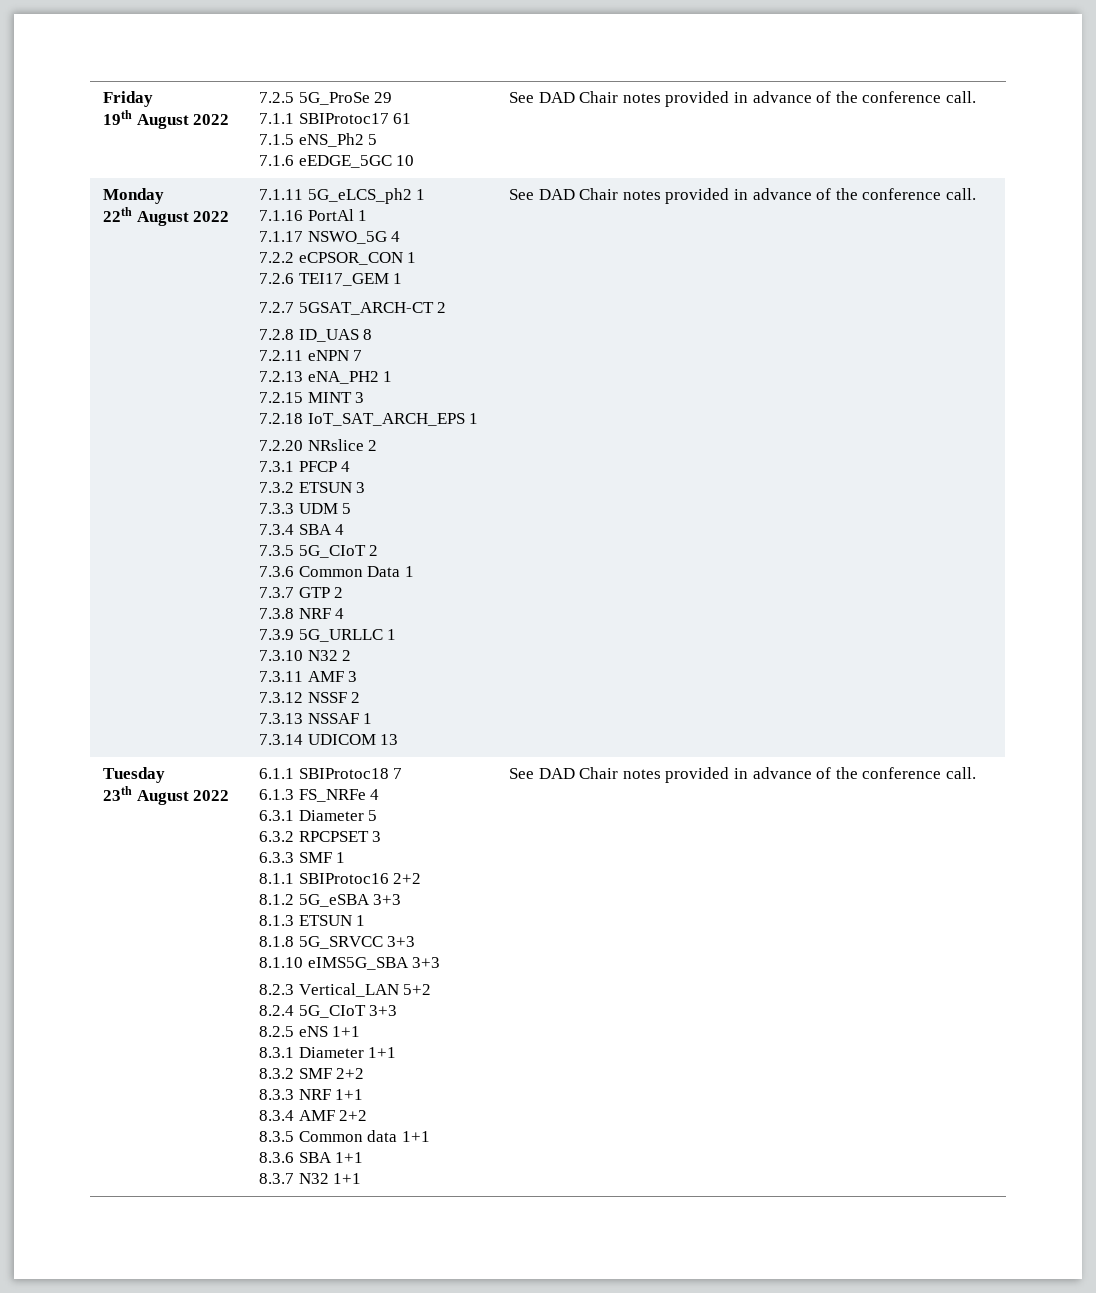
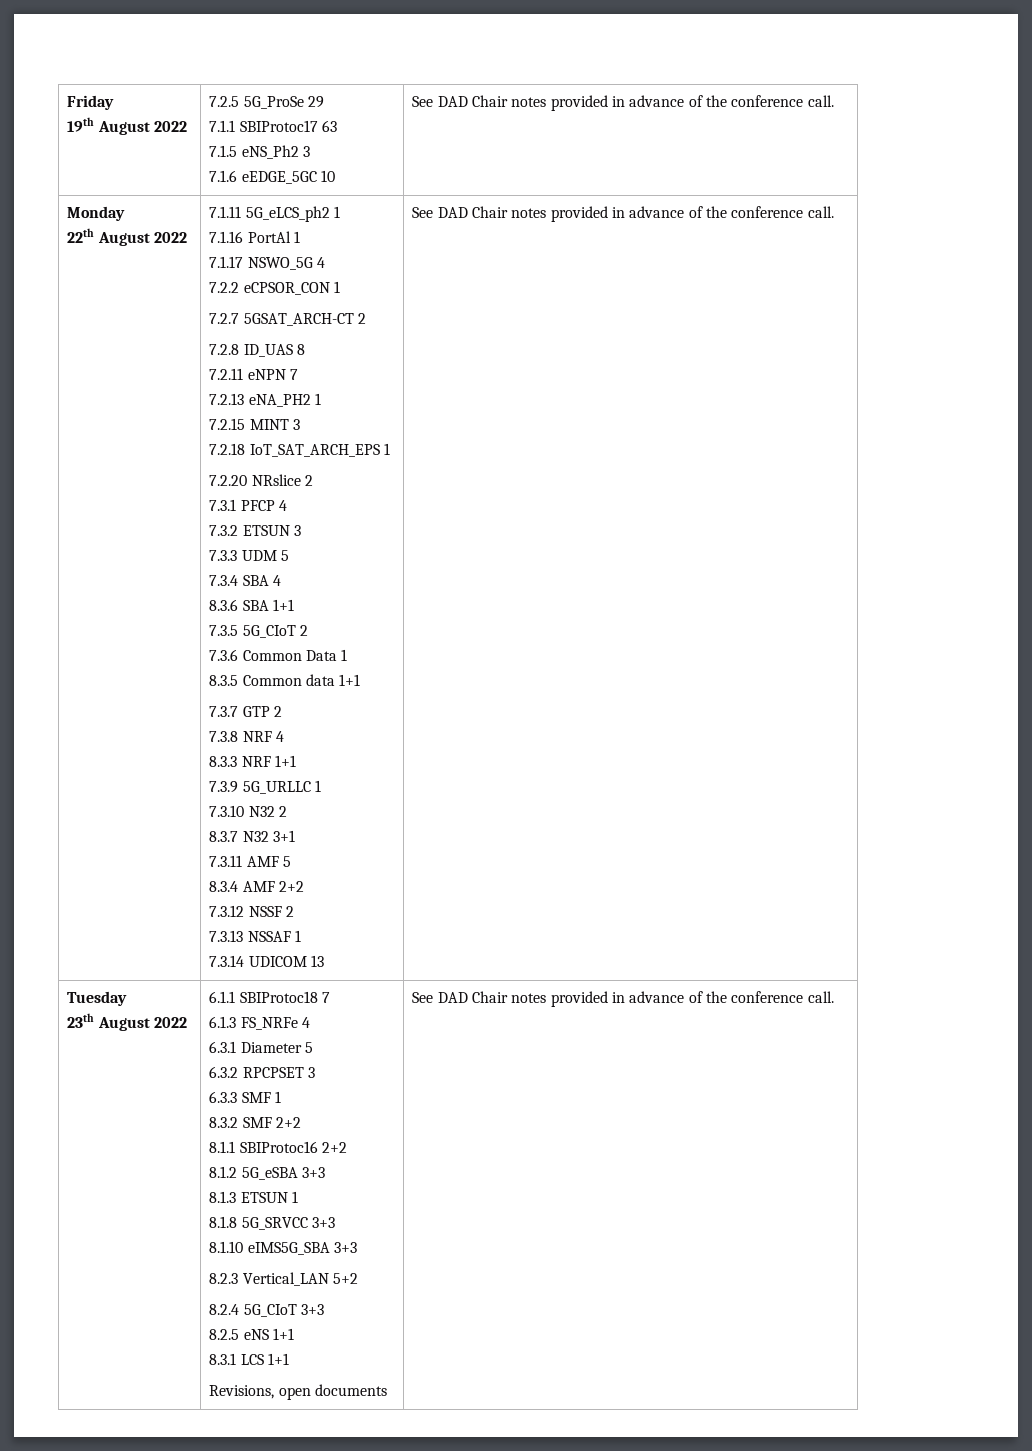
[393,113,412,124] 61 -> [322,120,338,132] 63
[368,134,378,145] 5 -> [303,146,311,157] 3
[259,273,403,286] // 7.2.6 TEI17_GEM 1 -> (341, 287) none
(345, 529) none -> [209,599,295,611] // 8.3.6 SBA 1+1
(414, 571) none -> [209,674,361,686] // 8.3.5 Common data 1+1
(345, 613) none -> [209,755,297,767] // 8.3.3 NRF 1+1
(352, 655) none -> [209,830,296,842] // 8.3.7 N32 3+1
[348,671,358,682] 3 -> [283,856,292,867] [209,881,305,892] 5 // 8.3.4 AMF 2+2
(346, 857) none -> [209,1117,302,1128] // 8.3.2 SMF 2+2
[298,1047,397,1058] [259,1068,365,1079] [259,1089,364,1100] [259,1110,368,1121] [259,1130,430,1142] [259,1152,364,1163] [259,1173,362,1184] Diameter 1+1 // 8.3.2 SMF 2+2 // 8.3.3 NRF 1+1 // 8.3.4 AMF 2+2 // 8.3.5 Common data 1+1 // 8.3.6 SBA 1+1 // 8.3.7 N32 1+1 -> [240,1353,290,1365] [209,1384,388,1400] LCS 1+1 // Revisions, open documents

